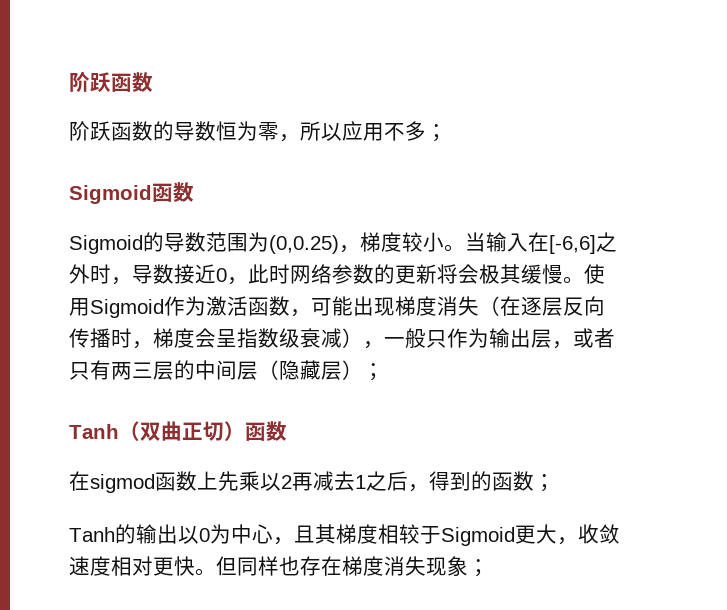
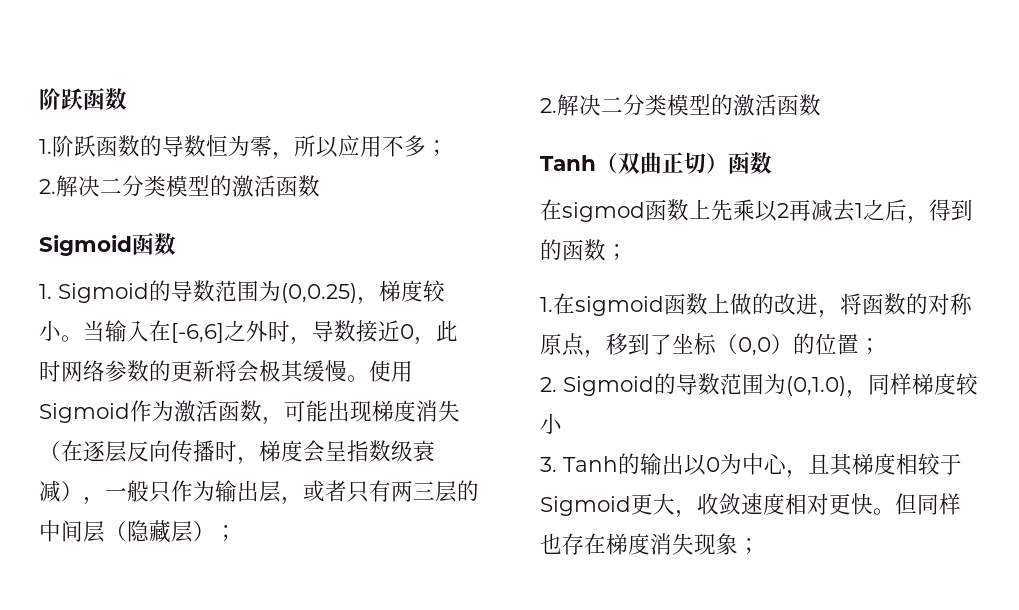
(153, 82) none -> [39,139,52,154] 1.
(447, 133) none -> [39,175,320,197] // 2.解决二分类模型的激活函数
(194, 192) none -> [39,284,52,299] 1.
(384, 372) none -> [540,94,821,116] // 2.解决二分类模型的激活函数
(555, 483) none -> [540,293,973,318] [540,333,881,358] [540,373,978,398] [540,413,562,434] [540,457,557,472] 1.在sigmoid函数上做的改进，将函数的对称原点，移到了坐标（0,0）的位置； // 2. Sigmoid的导数范围为(0,1.0)，同样梯度较小 // 3.

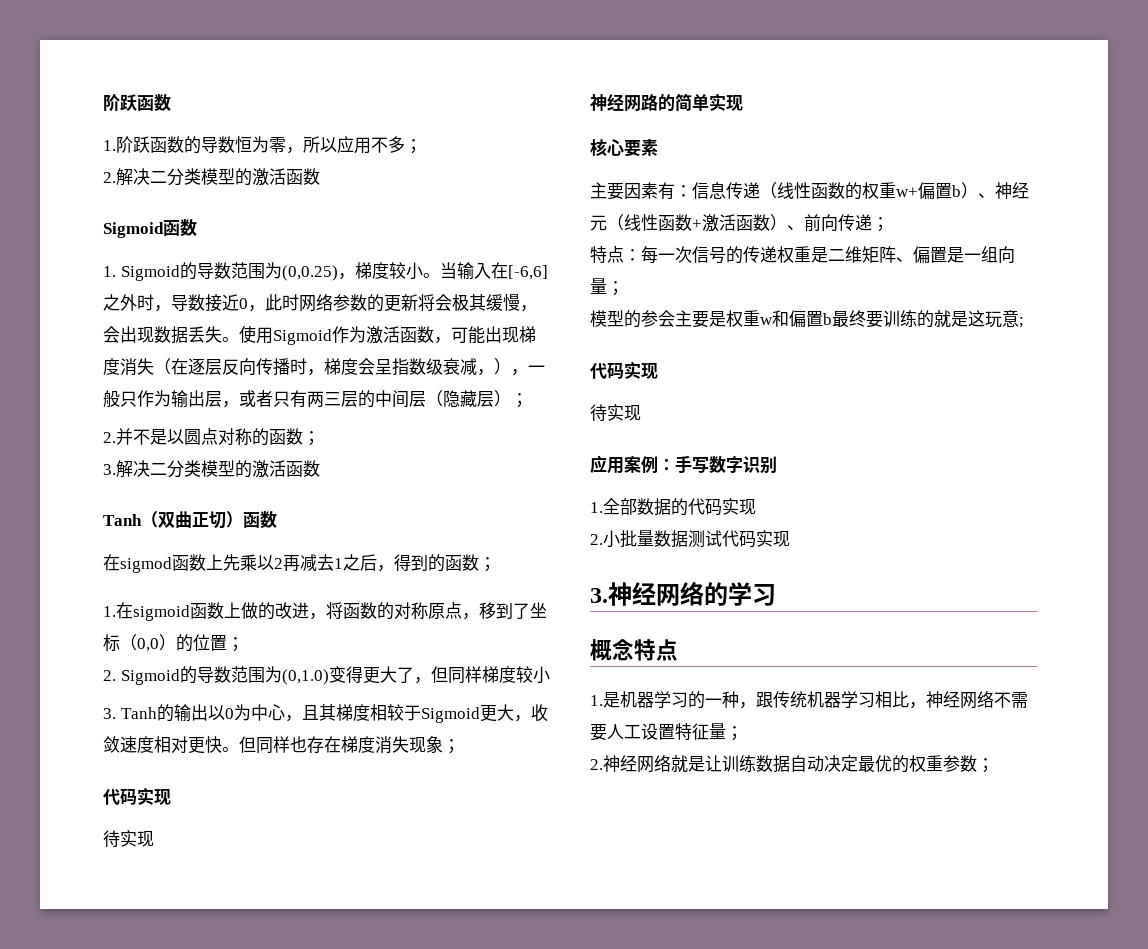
(347, 371) none -> [520,305,537,312] [103,326,222,344] ，会出现数据丢失
(61, 491) none -> [477,369,494,376] ，
(557, 105) none -> [116,428,320,446] [103,464,116,475] 并不是以圆点对称的函数； // 3.
[846,390,868,398] ， -> [328,666,448,684] 变得更大了，但
(760, 546) none -> [103,787,171,805] [103,830,154,848] [590,93,743,111] [590,139,658,157] [590,182,1029,200] [590,214,889,232] [590,246,1015,264] [590,278,624,296] [590,310,1024,328] [590,361,658,379] [590,404,641,422] [590,455,777,474] [590,498,756,516] [590,530,790,548] [590,581,776,606] [590,639,678,661] [590,691,1028,709] [590,723,743,741] [590,755,994,773] // 代码实现 // 待实现 // 神经网路的简单实现 // 核心要素 // 主要因素有：信息传递（线性函数的权重w+偏置b）、神经元（线性函数+激活函数）、前向传递； // 特点：每一次信号的传递权重是二维矩阵、偏置是一组向量； // 模型的参会主要是权重w和偏置b最终要训练的就是这玩意; // 代码实现 // 待实现 // 应用案例：手写数字识别 // 1.全部数据的代码实现 // 2.小批量数据测试代码实现 // 3.神经网络的学习 // 概念特点 // 1.是机器学习的一种，跟传统机器学习相比，神经网络不需要人工设置特征量； // 2.神经网络就是让训练数据自动决定最优的权重参数；

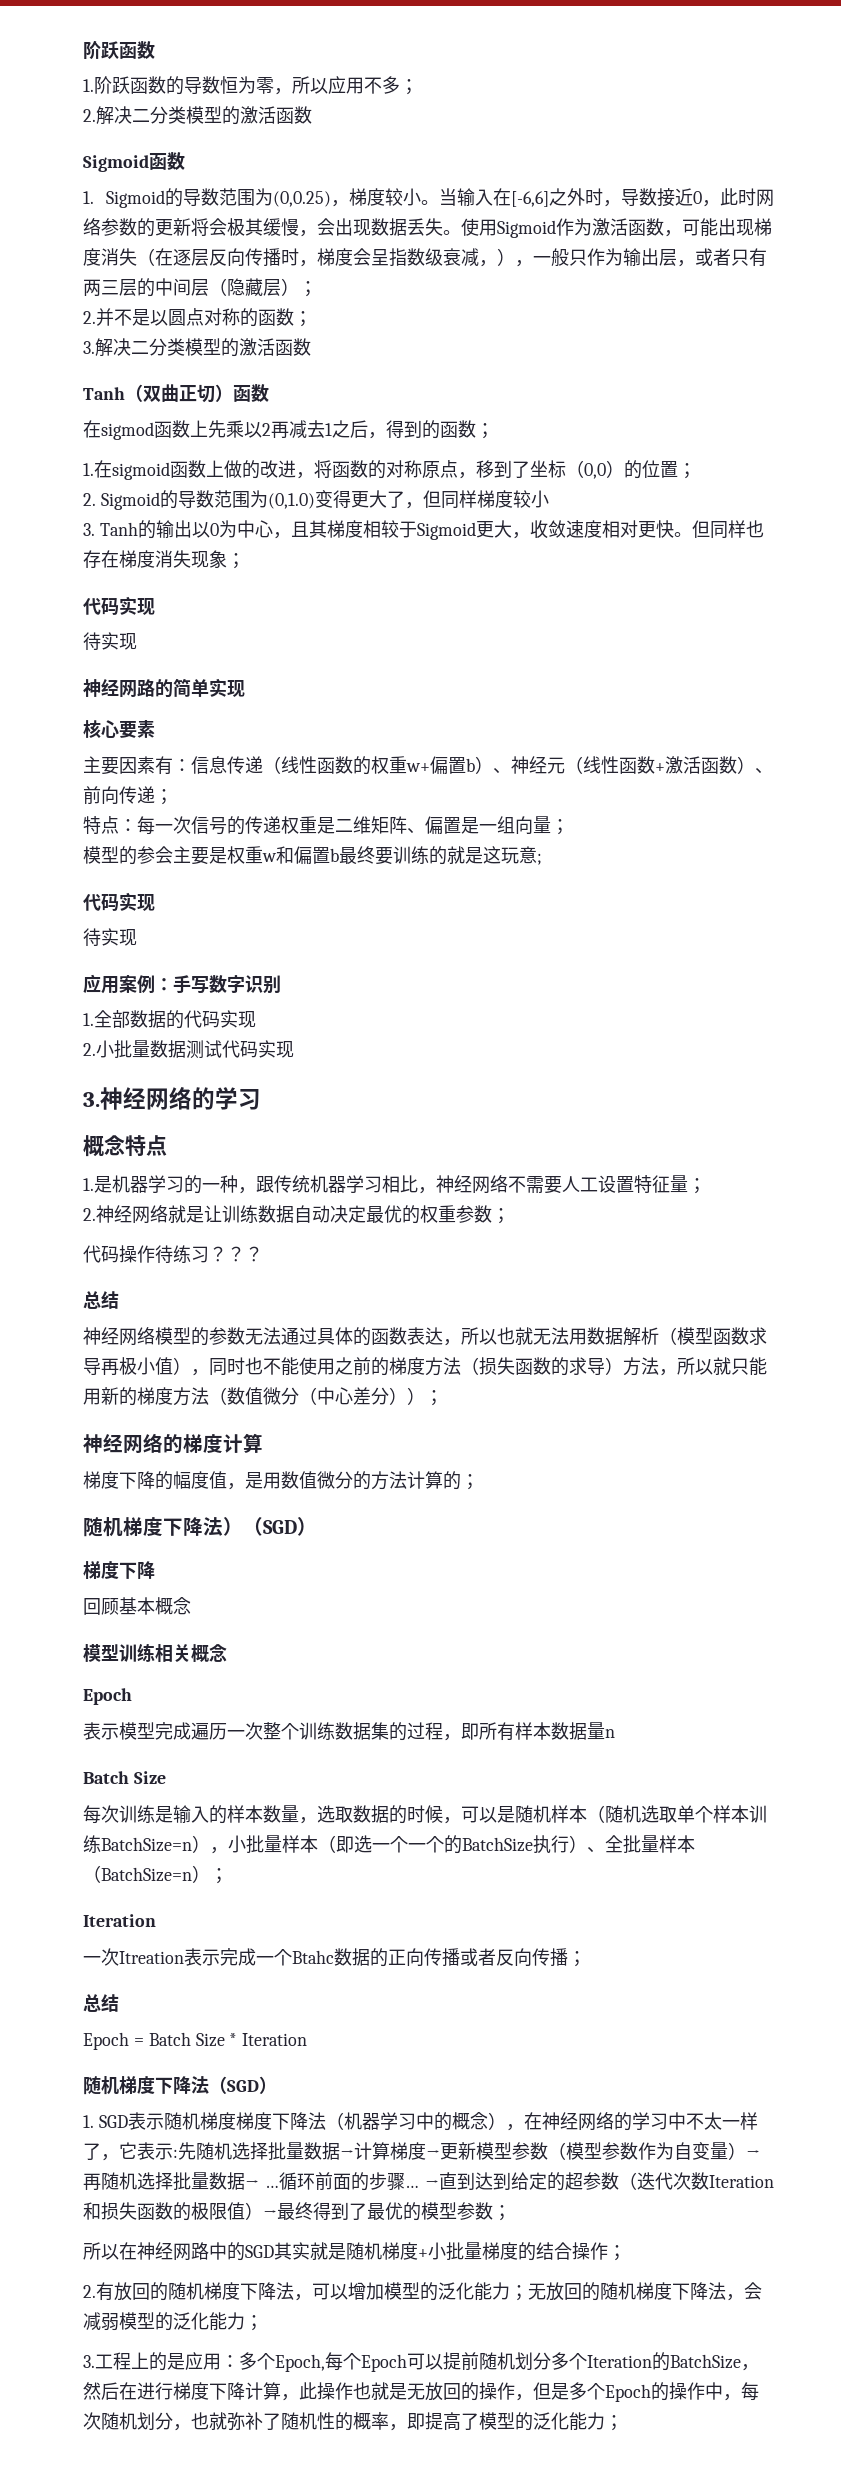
(994, 765) none -> [83,1245,263,1264] [83,1291,119,1309] [83,1327,767,1346] [83,1357,767,1376] [83,1387,443,1406] [83,1433,263,1454] [83,1471,479,1490] [83,1517,317,1537] [83,1561,155,1579] [83,1597,191,1615] [83,1643,227,1663] [83,1688,132,1705] [83,1722,615,1741] [83,1771,166,1784] [83,1805,767,1824] [83,1835,695,1854] [83,1865,228,1884] [83,1914,156,1927] [83,1948,586,1967] [83,1994,119,2012] [83,2032,308,2050] [83,2076,277,2095] [83,2112,758,2131] [83,2142,760,2161] [83,2172,774,2191] [83,2202,511,2221] [83,2242,626,2261] [83,2282,762,2301] [83,2312,263,2331] [83,2352,759,2372] [83,2382,759,2402] [83,2412,623,2431] // 代码操作待练习？？？ // 总结 // 神经网络模型的参数无法通过具体的函数表达，所以也就无法用数据解析（模型函数求导再极小值），同时也不能使用之前的梯度方法（损失函数的求导）方法，所以就只能用新的梯度方法（数值微分（中心差分））； // 神经网络的梯度计算 // 梯度下降的幅度值，是用数值微分的方法计算的； // 随机梯度下降法）（SGD） // 梯度下降 // 回顾基本概念 // 模型训练相关概念 // Epoch // 表示模型完成遍历一次整个训练数据集的过程，即所有样本数据量n // Batch Size // 每次训练是输入的样本数量，选取数据的时候，可以是随机样本（随机选取单个样本训练BatchSize=n），小批量样本（即选一个一个的BatchSize执行）、全批量样本（BatchSize=n）； // Iteration // 一次Itreation表示完成一个Btahc数据的正向传播或者反向传播； // 总结 // Epoch = Batch Size * Iteration // 随机梯度下降法（SGD） // 1. SGD表示随机梯度梯度下降法（机器学习中的概念），在神经网络的学习中不太一样了，它表示:先随机选择批量数据→计算梯度→更新模型参数（模型参数作为自变量）→再随机选择批量数据→ …循环前面的步骤… →直到达到给定的超参数（迭代次数Iteration和损失函数的极限值）→最终得到了最优的模型参数； // 所以在神经网路中的SGD其实就是随机梯度+小批量梯度的结合操作； // 2.有放回的随机梯度下降法，可以增加模型的泛化能力；无放回的随机梯度下降法，会减弱模型的泛化能力； // 3.工程上的是应用：多个Epoch,每个Epoch可以提前随机划分多个Iteration的BatchSize，然后在进行梯度下降计算，此操作也就是无放回的操作，但是多个Epoch的操作中，每次随机划分，也就弥补了随机性的概率，即提高了模型的泛化能力；

